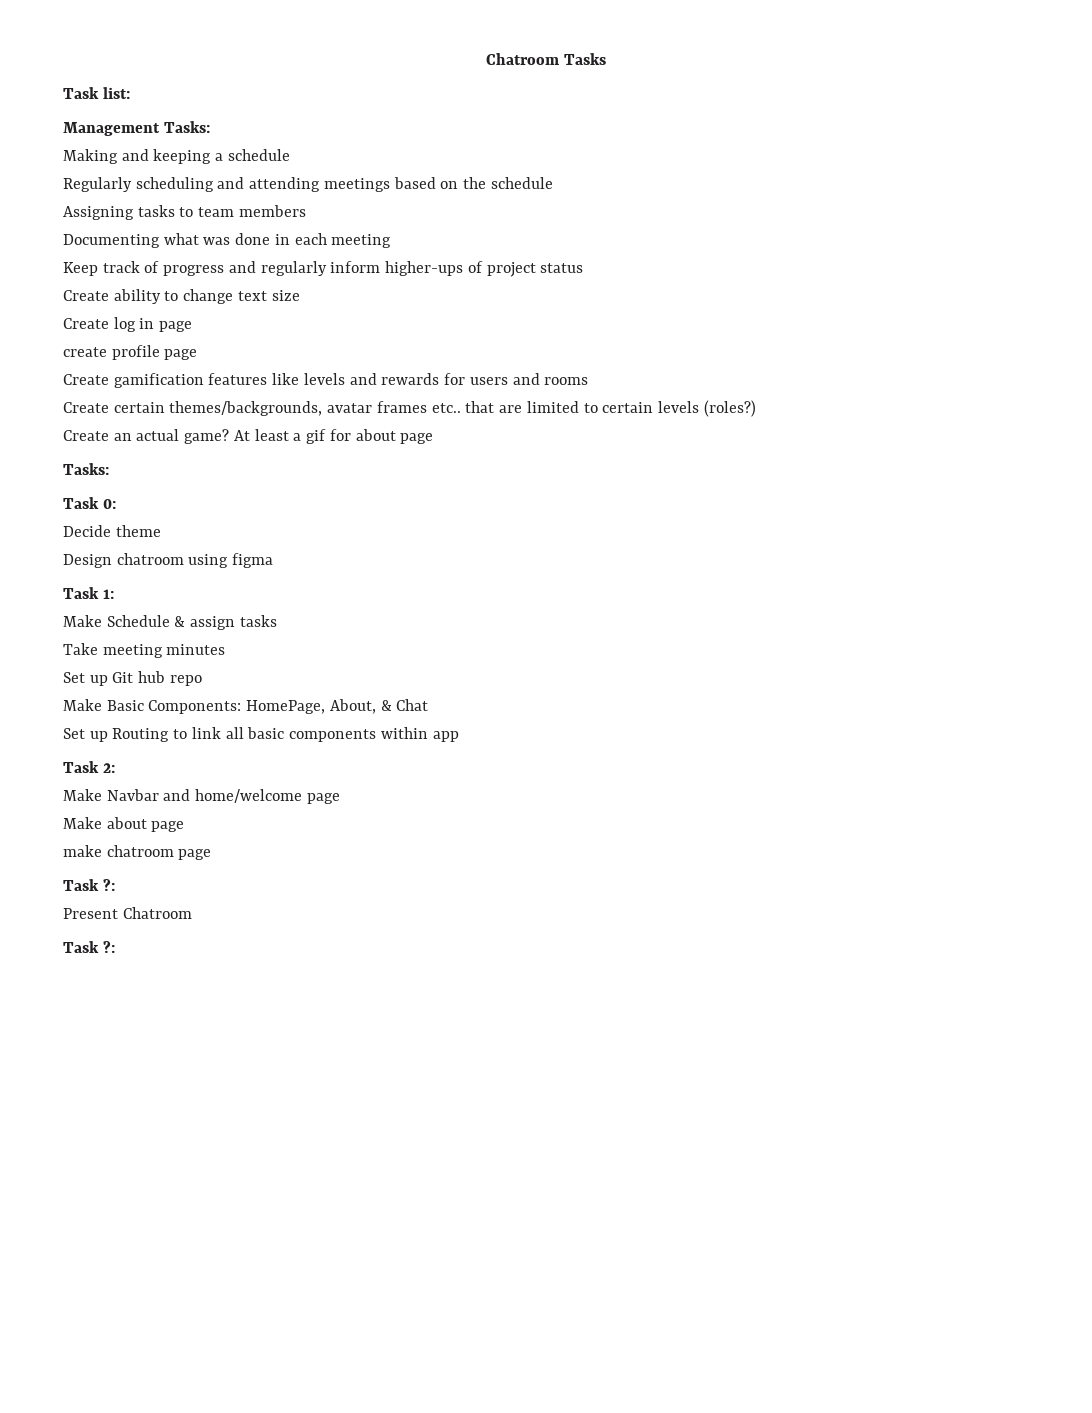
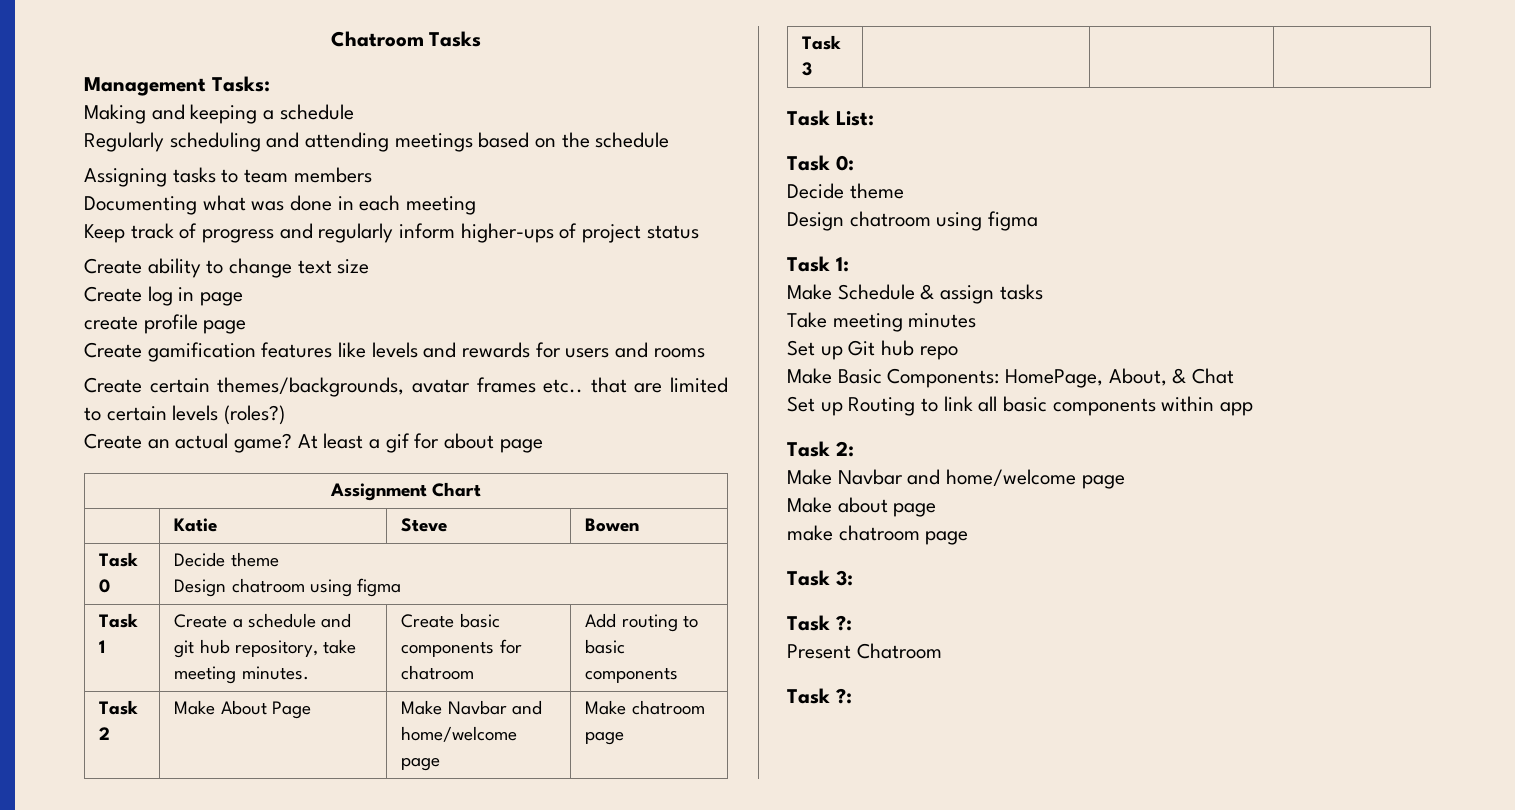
[63,87,130,99] // Task list: -> (482, 39) none
[63,463,109,475] // Tasks: -> [329,482,482,501] [174,518,218,532] [401,518,448,532] [585,518,640,532] [99,552,139,567] [99,579,111,593] [174,552,279,567] [174,578,401,597] [99,613,139,628] [99,640,106,653] [174,613,351,628] [174,639,356,658] [174,666,309,684] [401,613,500,628] [401,639,522,657] [401,665,475,680] [585,613,698,632] [585,639,626,654] [585,668,679,683] [99,700,139,715] [99,727,111,740] [174,700,311,719] [401,700,542,715] [401,726,518,742] [401,757,441,771] [585,700,705,715] [585,731,625,745] [802,35,842,50] [802,62,813,76] [787,110,874,126] // Assignment Chart // | Katie | Steve | Bowen // Task 0 | Decide theme // Design chatroom using figma // Task 1 | Create a schedule and git hub repository, take meeting minutes. | Create basic components for chatroom | Add routing to basic components // Task 2 | Make About Page | Make Navbar and home/welcome page | Make chatroom page // Task 3 | | | // Task List:
(212, 854) none -> [787,570,853,586] // Task 3:

